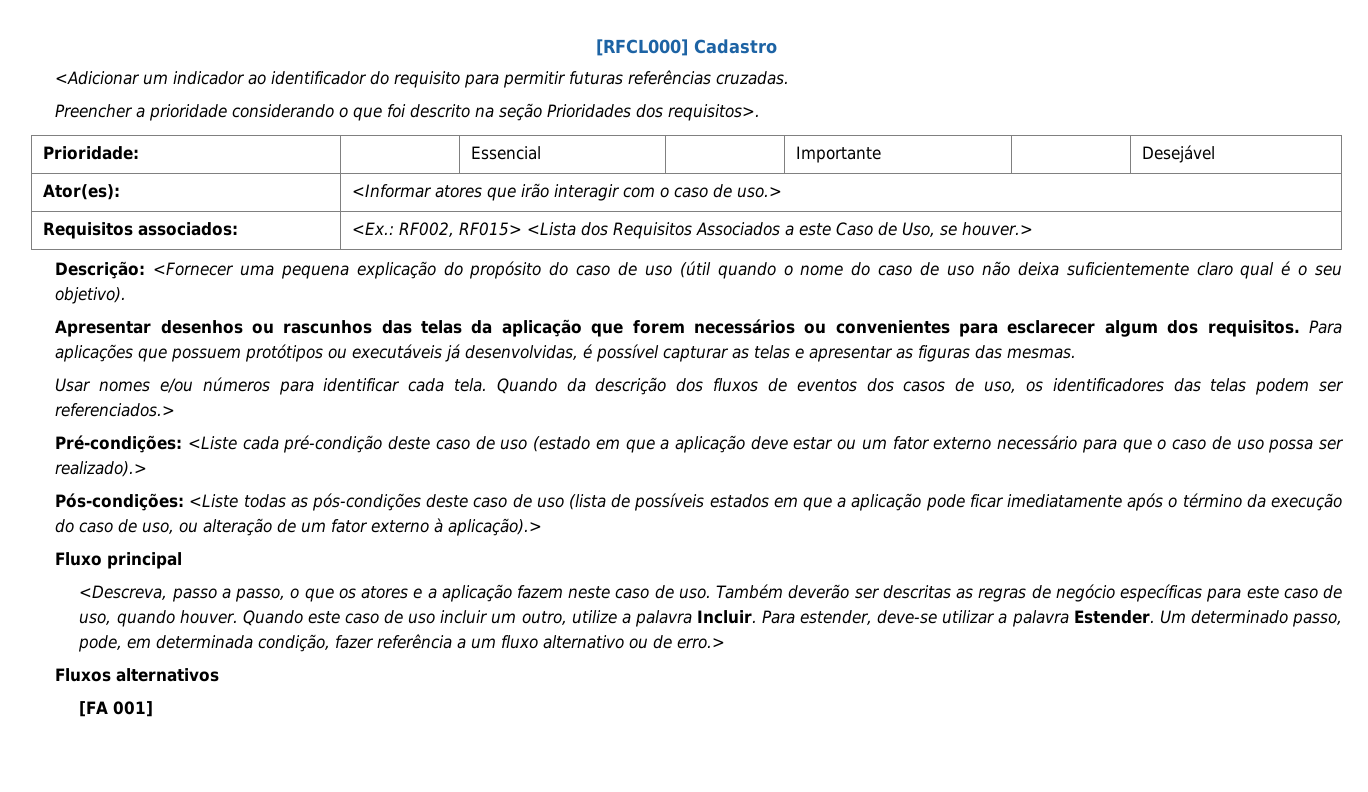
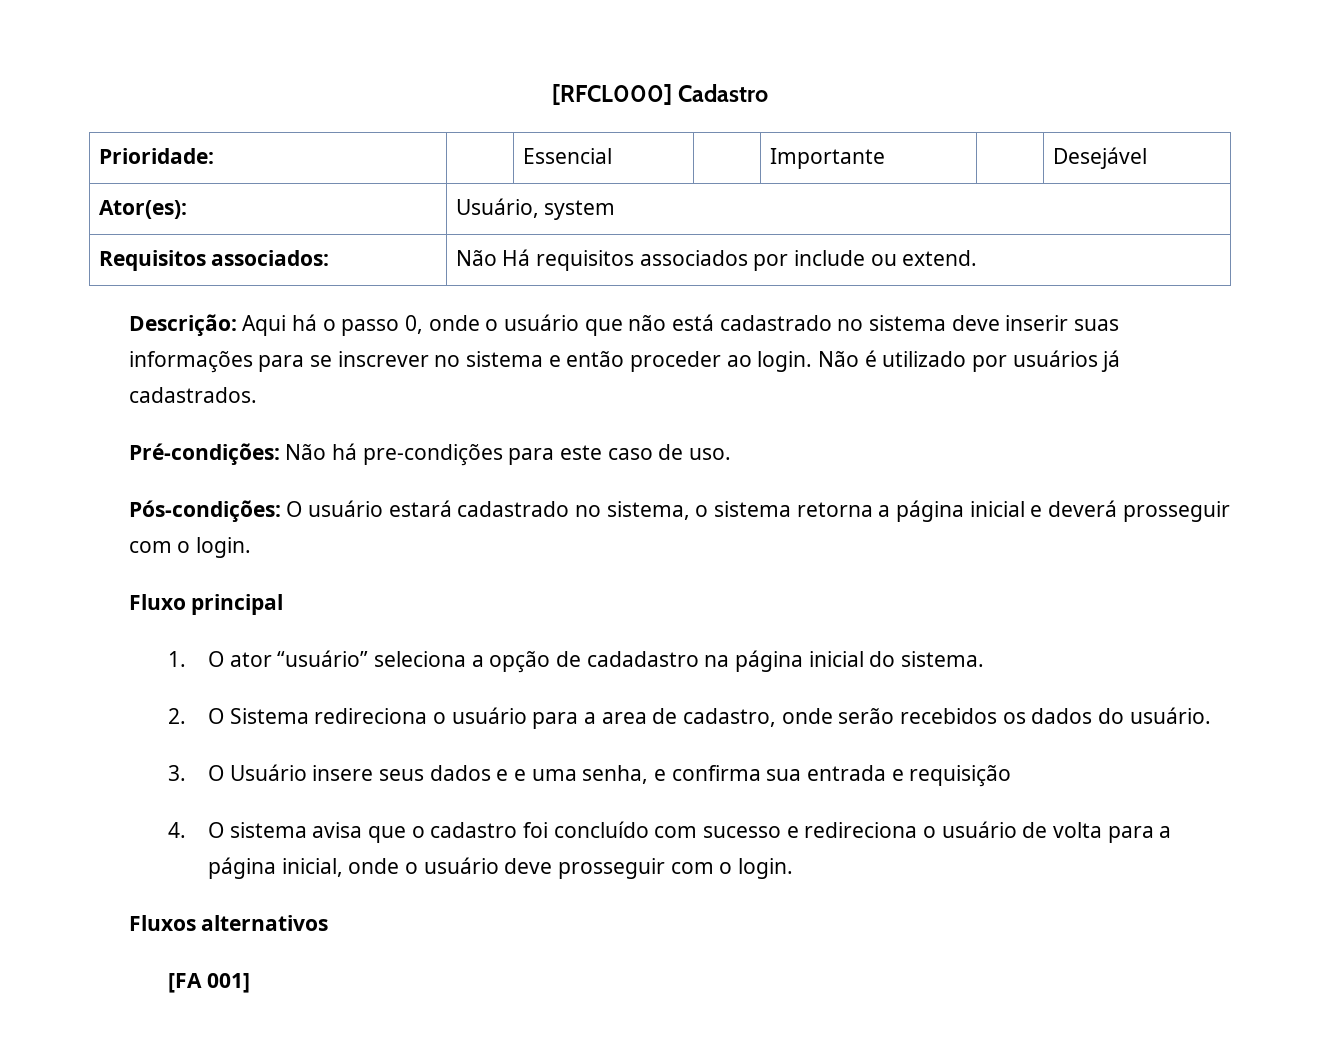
[55,70,790,88] [55,103,761,121] // <Adicionar um indicador ao identificador do requisito para permitir futuras referências cruzadas. // Preencher a prioridade considerando o que foi descrito na seção Prioridades dos requisitos>. -> (769, 93) none
[352,183,783,201] [43,222,239,239] [352,222,1034,239] [55,261,1342,279] [55,287,127,304] [55,319,1342,337] [55,344,1077,362] [55,377,1344,395] [55,403,176,417] [55,435,1344,453] [55,461,148,477] [55,493,1342,511] [55,518,543,536] [55,552,183,569] [79,584,1342,602] [79,610,1343,627] [78,634,726,652] <Informar atores que irão interagir com o caso de uso.> // Requisitos associados: | <Ex.: RF002, RF015> <Lista dos Requisitos Associados a este Caso de Uso, se houver.> // Descrição: <Fornecer uma pequena explicação do propósito do caso de uso (útil quando o nome do caso de uso não deixa suficientemente claro qual é o seu objetivo). // Apresentar desenhos ou rascunhos das telas da aplicação que forem necessários ou convenientes para esclarecer algum dos requisitos. Para aplicações que possuem protótipos ou executáveis já desenvolvidas, é possível capturar as telas e apresentar as figuras das mesmas. // Usar nomes e/ou números para identificar cada tela. Quando da descrição dos fluxos de eventos dos casos de uso, os identificadores das telas podem ser referenciados.> // Pré-condições: <Liste cada pré-condição deste caso de uso (estado em que a aplicação deve estar ou um fator externo necessário para que o caso de uso possa ser realizado).> // Pós-condições: <Liste todas as pós-condições deste caso de uso (lista de possíveis estados em que a aplicação pode ficar imediatamente após o término da execução do caso de uso, ou alteração de um fator externo à aplicação).> // Fluxo principal // <Descreva, passo a passo, o que os atores e a aplicação fazem neste caso de uso. Também deverão ser descritas as regras de negócio específicas para este caso de uso, quando houver. Quando este caso de uso incluir um outro, utilize a palavra Incluir. Para estender, deve-se utilizar a palavra Estender. Um determinado passo, pode, em determinada condição, fazer referência a um fluxo alternativo ou de erro.> -> [455,198,616,220] [98,250,330,271] [455,249,978,271] [128,314,1120,336] [128,350,1121,373] [128,387,257,403] [128,443,731,466] [128,500,1230,522] [128,537,251,558] [128,594,284,615] [168,650,984,673] [168,707,1211,729] [168,764,1012,787] [168,821,1172,843] [207,857,793,879] Usuário, system // Requisitos associados: | Não Há requisitos associados por include ou extend. // Descrição: Aqui há o passo 0, onde o usuário que não está cadastrado no sistema deve inserir suas informações para se inscrever no sistema e então proceder ao login. Não é utilizado por usuários já cadastrados. // Pré-condições: Não há pre-condições para este caso de uso. // Pós-condições: O usuário estará cadastrado no sistema, o sistema retorna a página inicial e deverá prosseguir com o login. // Fluxo principal // 1. O ator “usuário” seleciona a opção de cadadastro na página inicial do sistema. // 2. O Sistema redireciona o usuário para a area de cadastro, onde serão recebidos os dados do usuário. // 3. O Usuário insere seus dados e e uma senha, e confirma sua entrada e requisição // 4. O sistema avisa que o cadastro foi concluído com sucesso e redireciona o usuário de volta para a página inicial, onde o usuário deve prosseguir com o login.

